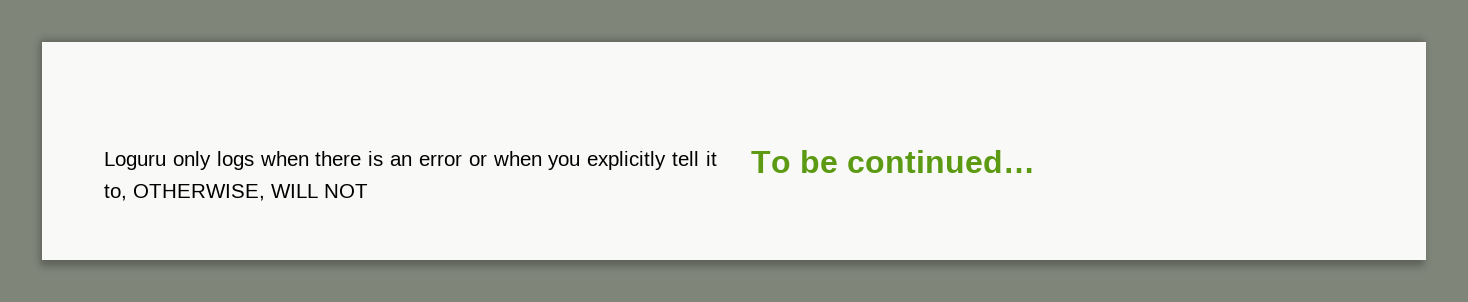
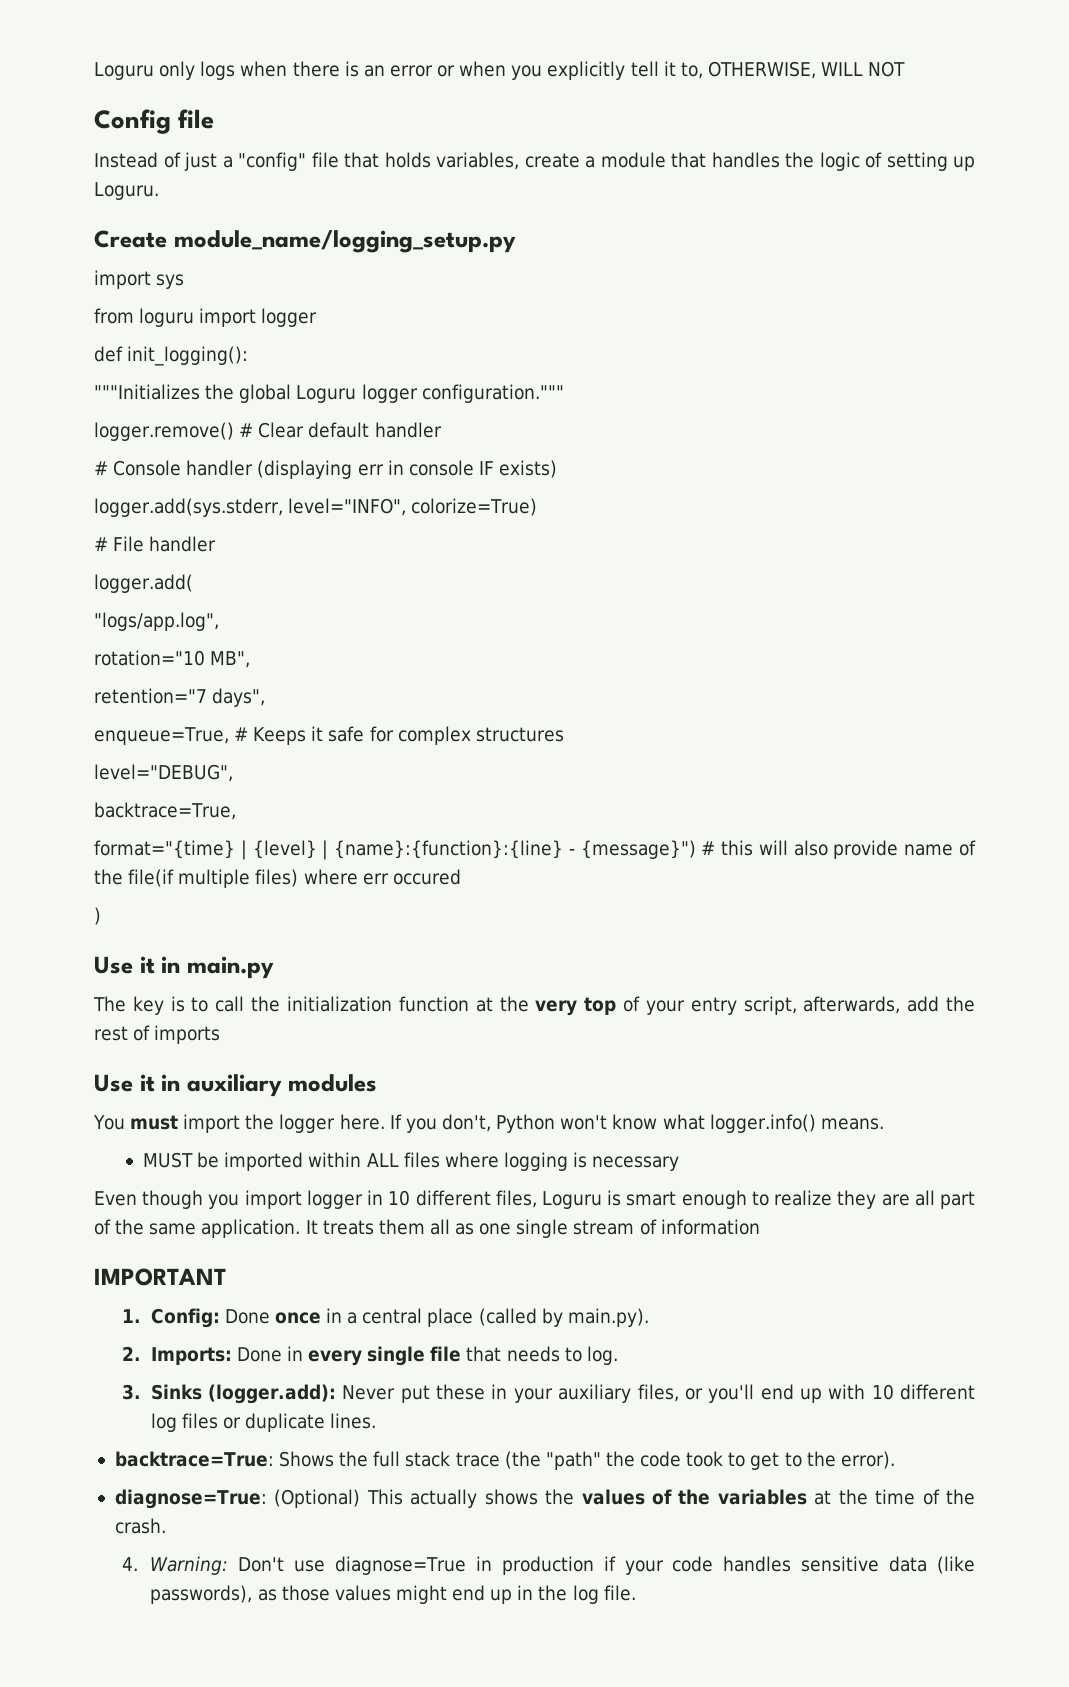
[751,150,1035,173] To be continued… -> [94,109,215,134] [94,152,975,171] [94,182,159,200] [94,230,516,253] [94,270,185,289] [94,308,318,327] [94,346,249,366] [94,384,564,403] [94,422,442,441] [94,460,558,479] [94,498,538,517] [94,536,217,552] [94,574,193,593] [94,612,219,631] [94,650,251,668] [94,688,266,707] [94,726,564,745] [94,764,233,782] [94,802,236,820] [94,840,976,860] [94,869,461,888] [94,907,101,925] [94,956,274,979] [93,996,976,1016] [94,1025,221,1044] [94,1074,378,1097] [93,1114,884,1133] [143,1152,680,1171] [94,1190,975,1209] [94,1219,760,1238] [94,1268,226,1286] [122,1308,649,1328] [122,1346,618,1366] [122,1384,975,1404] [150,1413,377,1432] [114,1451,895,1470] [114,1489,975,1509] [114,1518,166,1534] [122,1556,976,1575] [150,1585,636,1604] Config file // Instead of just a "config" file that holds variables, create a module that handles the logic of setting up Loguru. // Create module_name/logging_setup.py // import sys // from loguru import logger // def init_logging(): // """Initializes the global Loguru logger configuration.""" // logger.remove() # Clear default handler // # Console handler (displaying err in console IF exists) // logger.add(sys.stderr, level="INFO", colorize=True) // # File handler // logger.add( // "logs/app.log", // rotation="10 MB", // retention="7 days", // enqueue=True, # Keeps it safe for complex structures // level="DEBUG", // backtrace=True, // format="{time} | {level} | {name}:{function}:{line} - {message}") # this will also provide name of the file(if multiple files) where err occured // ) // Use it in main.py // The key is to call the initialization function at the very top of your entry script, afterwards, add the rest of imports // Use it in auxiliary modules // You must import the logger here. If you don't, Python won't know what logger.info() means. // MUST be imported within ALL files where logging is necessary // Even though you import logger in 10 different files, Loguru is smart enough to realize they are all part of the same application. It treats them all as one single stream of information // IMPORTANT // 1. Config: Done once in a central place (called by main.py). // 2. Imports: Done in every single file that needs to log. // 3. Sinks (logger.add): Never put these in your auxiliary files, or you'll end up with 10 different log files or duplicate lines. // backtrace=True: Shows the full stack trace (the "path" the code took to get to the error). // diagnose=True: (Optional) This actually shows the values of the variables at the time of the crash. // 4. Warning: Don't use diagnose=True in production if your code handles sensitive data (like passwords), as those values might end up in the log file.

